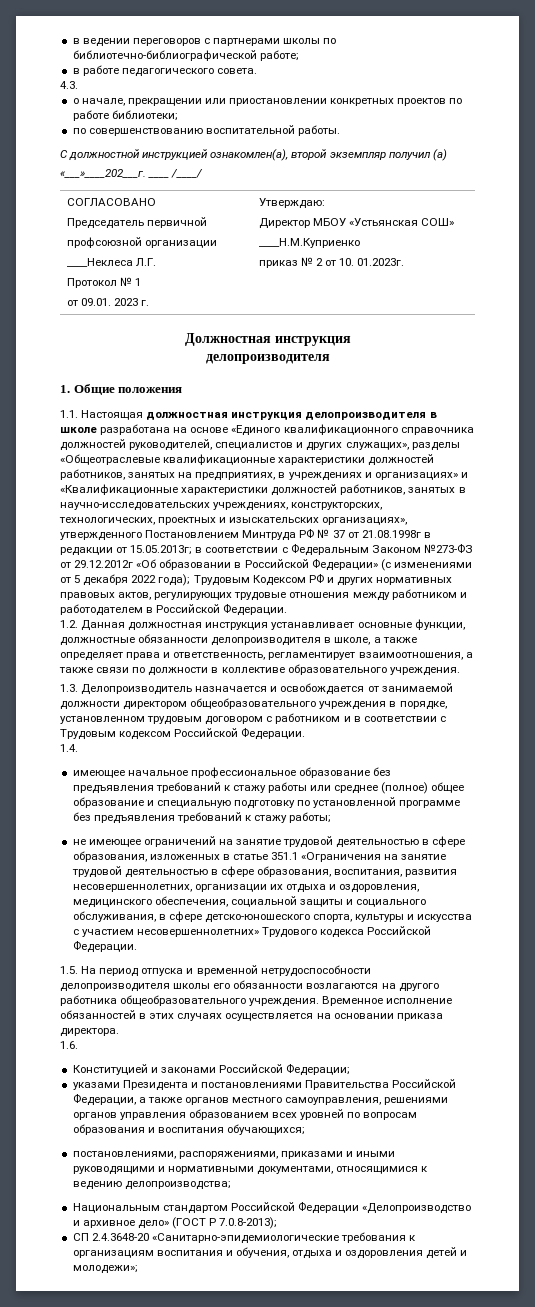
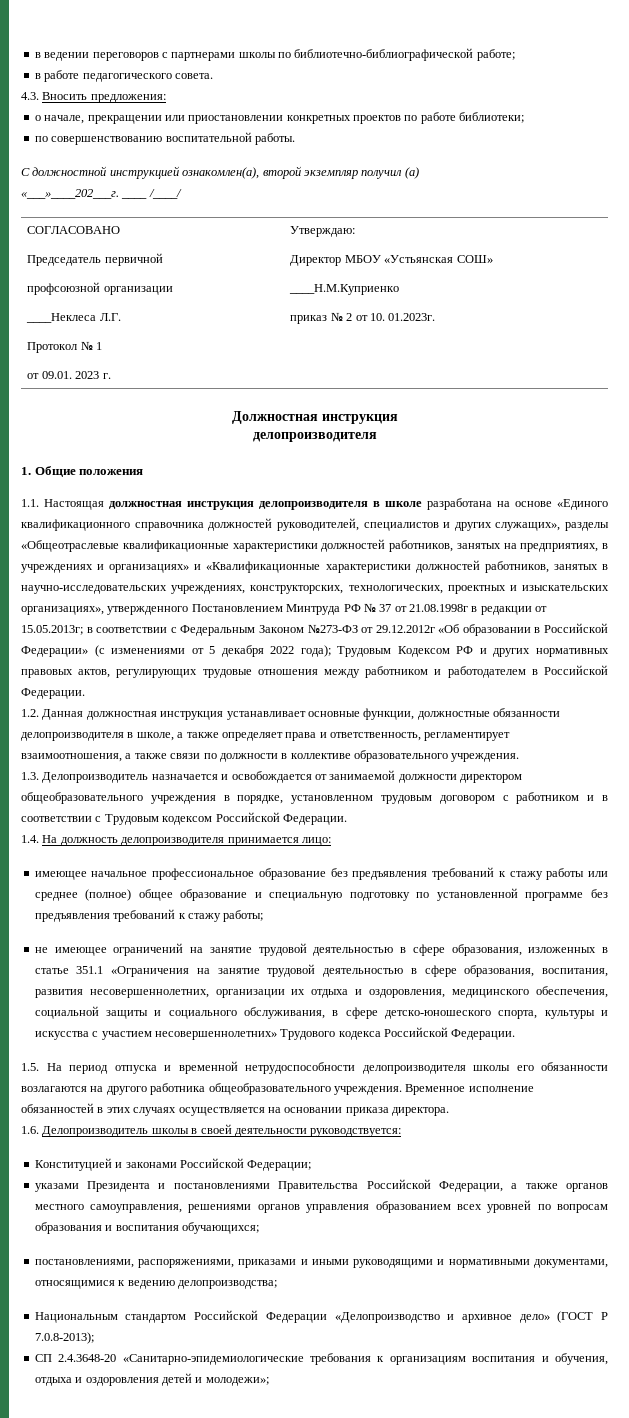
(78, 85) none -> [42,92,166,103] Вносить предложения:
(78, 748) none -> [42,835,331,846] На должность делопроизводителя принимается лицо:
(78, 1045) none -> [42,1124,402,1137] Делопроизводитель школы в своей деятельности руководствуется:

